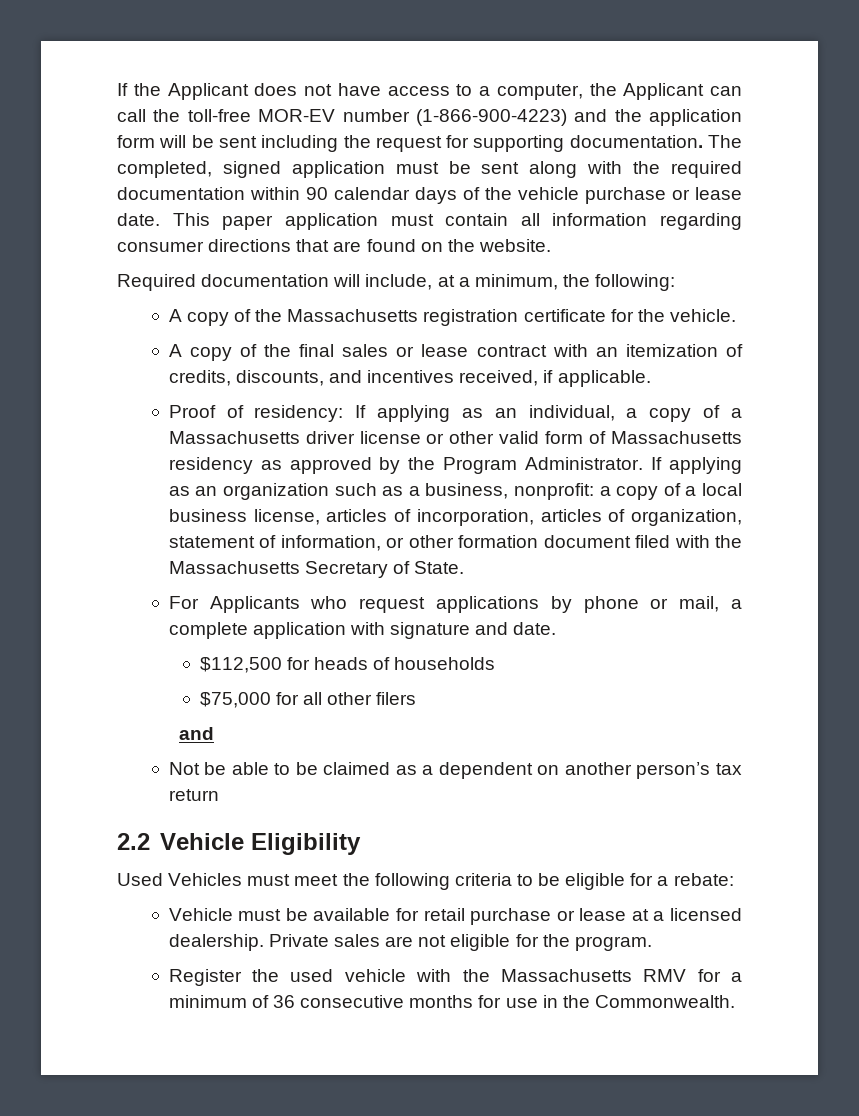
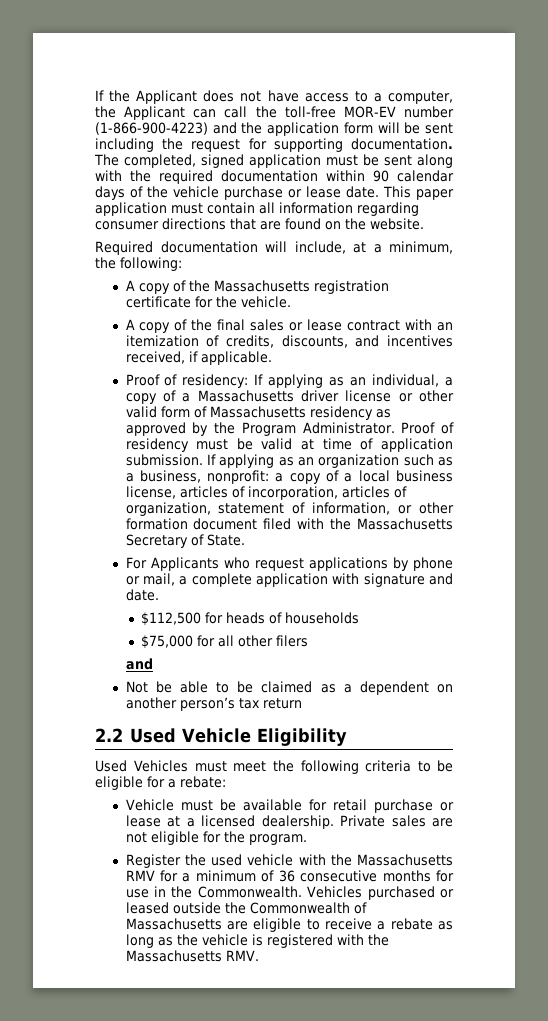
(644, 463) none -> [401,422,454,434] [125,438,453,452] [125,454,203,466] Proof of residency must be valid at time of application submission.
(150, 841) none -> [129,728,176,743] Used
(735, 1001) none -> [307,886,454,900] [125,902,367,914] [125,918,453,932] [125,934,389,948] [125,950,259,962] Vehicles purchased or leased outside the Commonwealth of Massachusetts are eligible to receive a rebate as long as the vehicle is registered with the Massachusetts RMV.

